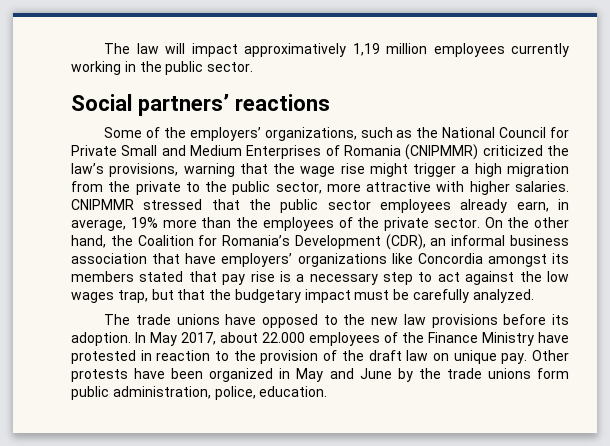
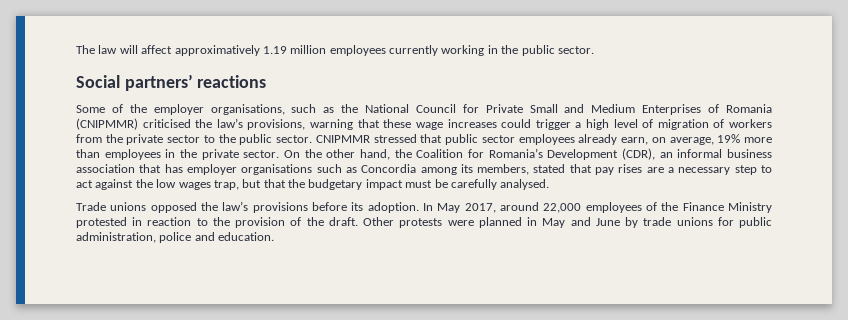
[191,43,380,57] impact approximatively 1,19 -> [141,45,287,56] affect approximatively 1.19
[189,127,357,141] employers’ organizations, -> [153,104,285,115] employer organisations,
[482,145,543,156] criticized -> [142,119,191,128] criticised
[273,163,569,177] the wage rise might trigger a high migration -> [383,119,772,130] these wage increases could trigger a high level of migration of workers
(181, 188) none -> [167,135,201,143] sector
[275,181,569,195] sector, more attractive with higher salaries. -> [276,135,313,143] sector.
[249,199,271,210] the -> (443, 138) none
[558,199,569,210] in -> [651,137,666,143] on
[236,217,353,231] the employees of -> [104,149,176,160] employees in
[185,253,569,267] [71,271,134,282] have employers’ organizations like Concordia amongst its members -> [164,164,530,175] has employer organisations such as Concordia among its members,
[250,271,291,282] rise is -> [618,164,664,173] rises are
[472,289,534,303] [104,314,426,328] analyzed. // The trade unions have opposed to the new law -> [500,179,550,190] [76,201,249,213] analysed. // Trade unions opposed the law’s
[220,332,305,343] about 22.000 -> [499,202,582,213] around 22,000
[538,332,569,343] have -> (772, 207) none
[368,350,569,364] [71,368,274,382] draft law on unique pay. Other protests have been organized -> [328,217,522,228] draft. Other protests were planned
[418,368,569,379] the trade unions form -> [643,217,734,226] trade unions for
[214,386,256,400] police, -> [159,232,215,243] police and

